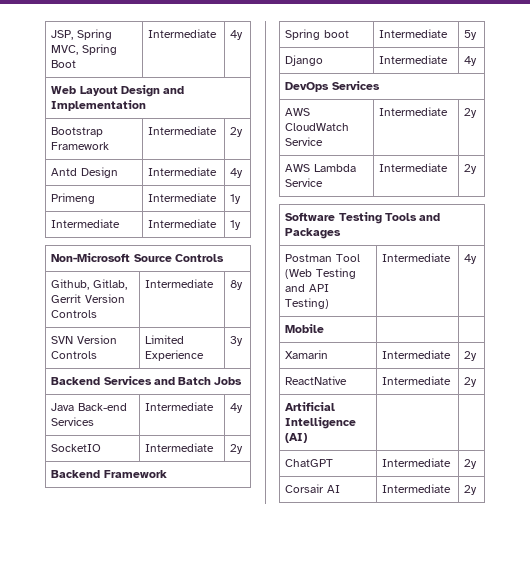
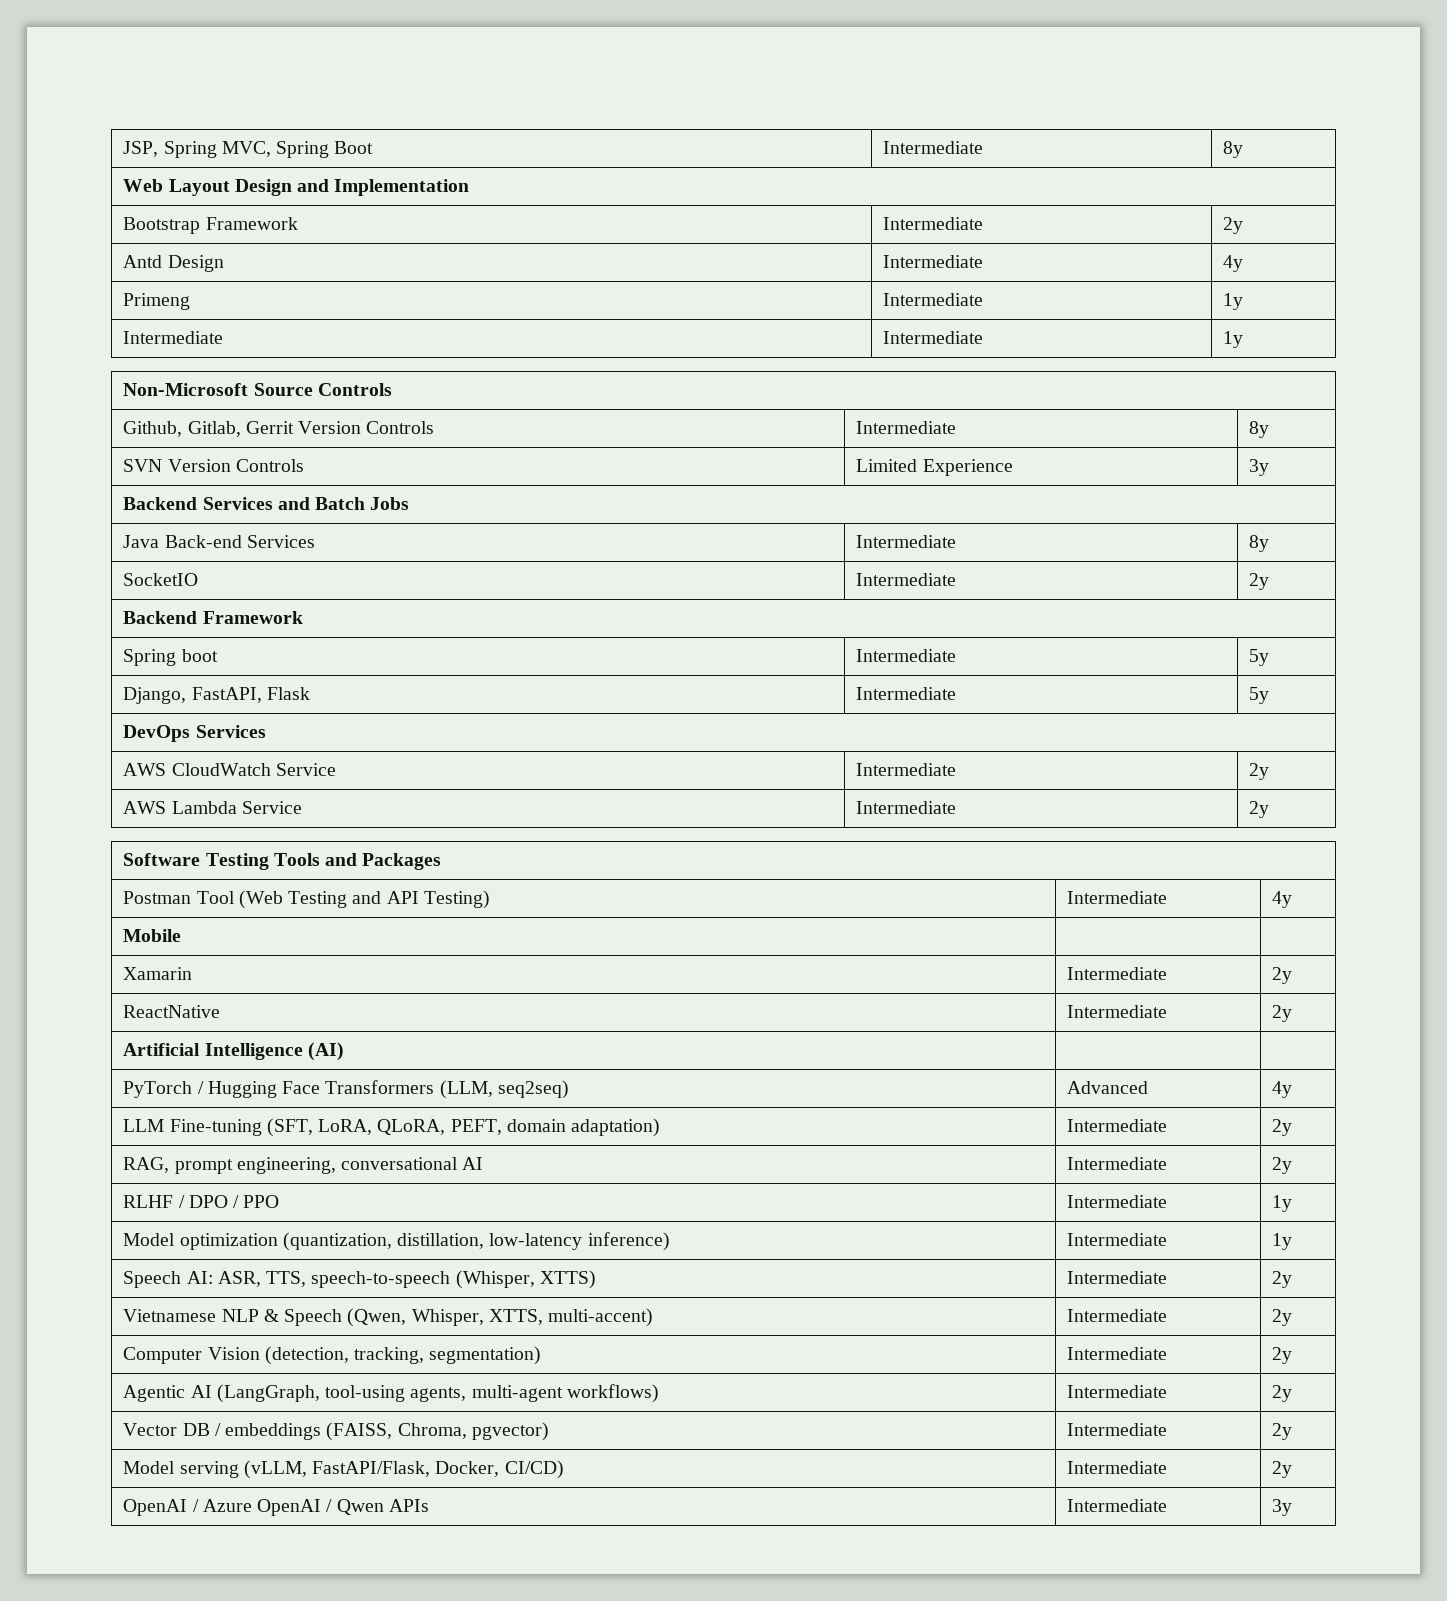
[230,30,244,40] 4y -> [1223,141,1244,158] 8y
[230,403,244,413] 4y -> [1249,535,1270,552] 8y
[285,55,324,66] [379,55,449,64] [464,56,478,66] Django | Intermediate | 4y -> [123,687,310,704] [856,687,957,700] [1249,687,1270,704] Django, FastAPI, Flask | Intermediate | 5y
[285,459,334,467] [382,458,452,467] [464,459,478,469] [285,484,340,493] [382,484,452,493] [464,485,478,495] ChatGPT | Intermediate | 2y // Corsair AI | Intermediate | 2y -> [123,1080,569,1099] [1067,1081,1149,1094] [1272,1081,1293,1098] [123,1118,661,1137] [1067,1119,1168,1132] [1272,1119,1293,1136] [123,1157,484,1174] [1067,1157,1168,1170] [1272,1157,1293,1174] [123,1195,280,1208] [1067,1195,1168,1208] [1272,1195,1293,1212] [123,1232,670,1251] [1067,1233,1168,1246] [1272,1233,1293,1250] [123,1270,596,1289] [1067,1271,1168,1284] [1272,1271,1293,1288] [123,1308,654,1327] [1067,1309,1168,1322] [1272,1309,1293,1326] [123,1346,542,1365] [1067,1347,1168,1360] [1272,1347,1293,1364] [123,1384,659,1403] [1067,1385,1168,1398] [1272,1385,1293,1402] [123,1422,549,1441] [1067,1423,1168,1436] [1272,1423,1293,1440] [123,1460,564,1479] [1067,1461,1168,1474] [1272,1461,1293,1478] [123,1499,429,1516] [1067,1499,1168,1512] [1272,1499,1293,1516] PyTorch / Hugging Face Transformers (LLM, seq2seq) | Advanced | 4y // LLM Fine-tuning (SFT, LoRA, QLoRA, PEFT, domain adaptation) | Intermediate | 2y // RAG, prompt engineering, conversational AI | Intermediate | 2y // RLHF / DPO / PPO | Intermediate | 1y // Model optimization (quantization, distillation, low-latency inference) | Intermediate | 1y // Speech AI: ASR, TTS, speech-to-speech (Whisper, XTTS) | Intermediate | 2y // Vietnamese NLP & Speech (Qwen, Whisper, XTTS, multi-accent) | Intermediate | 2y // Computer Vision (detection, tracking, segmentation) | Intermediate | 2y // Agentic AI (LangGraph, tool-using agents, multi-agent workflows) | Intermediate | 2y // Vector DB / embeddings (FAISS, Chroma, pgvector) | Intermediate | 2y // Model serving (vLLM, FastAPI/Flask, Docker, CI/CD) | Intermediate | 2y // OpenAI / Azure OpenAI / Qwen APIs | Intermediate | 3y

